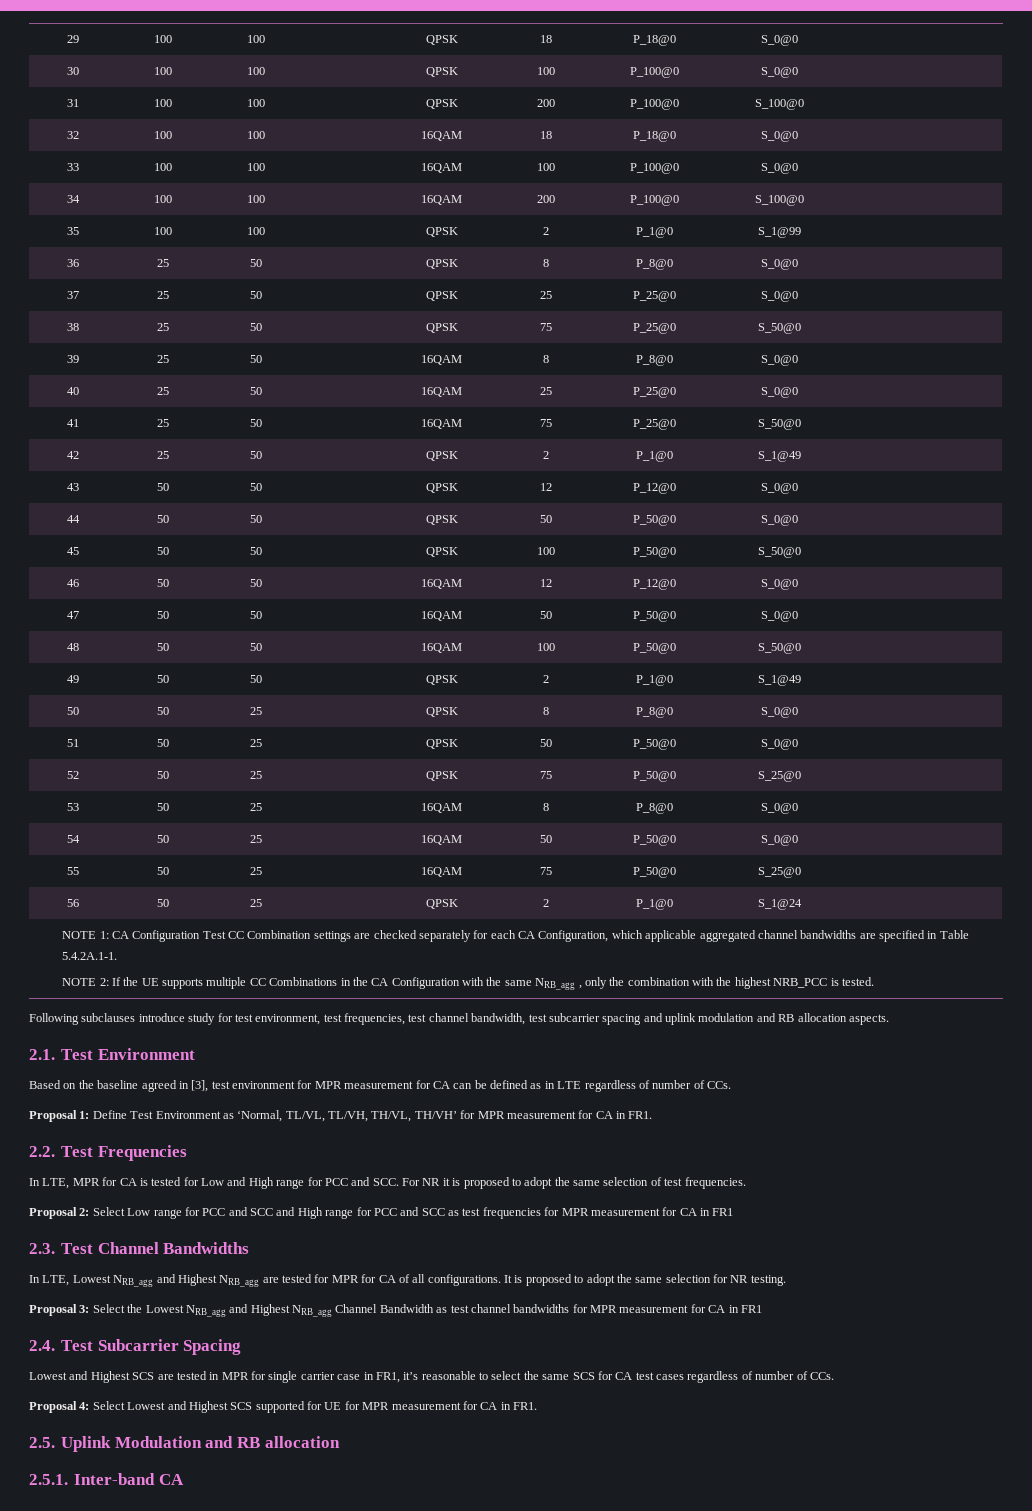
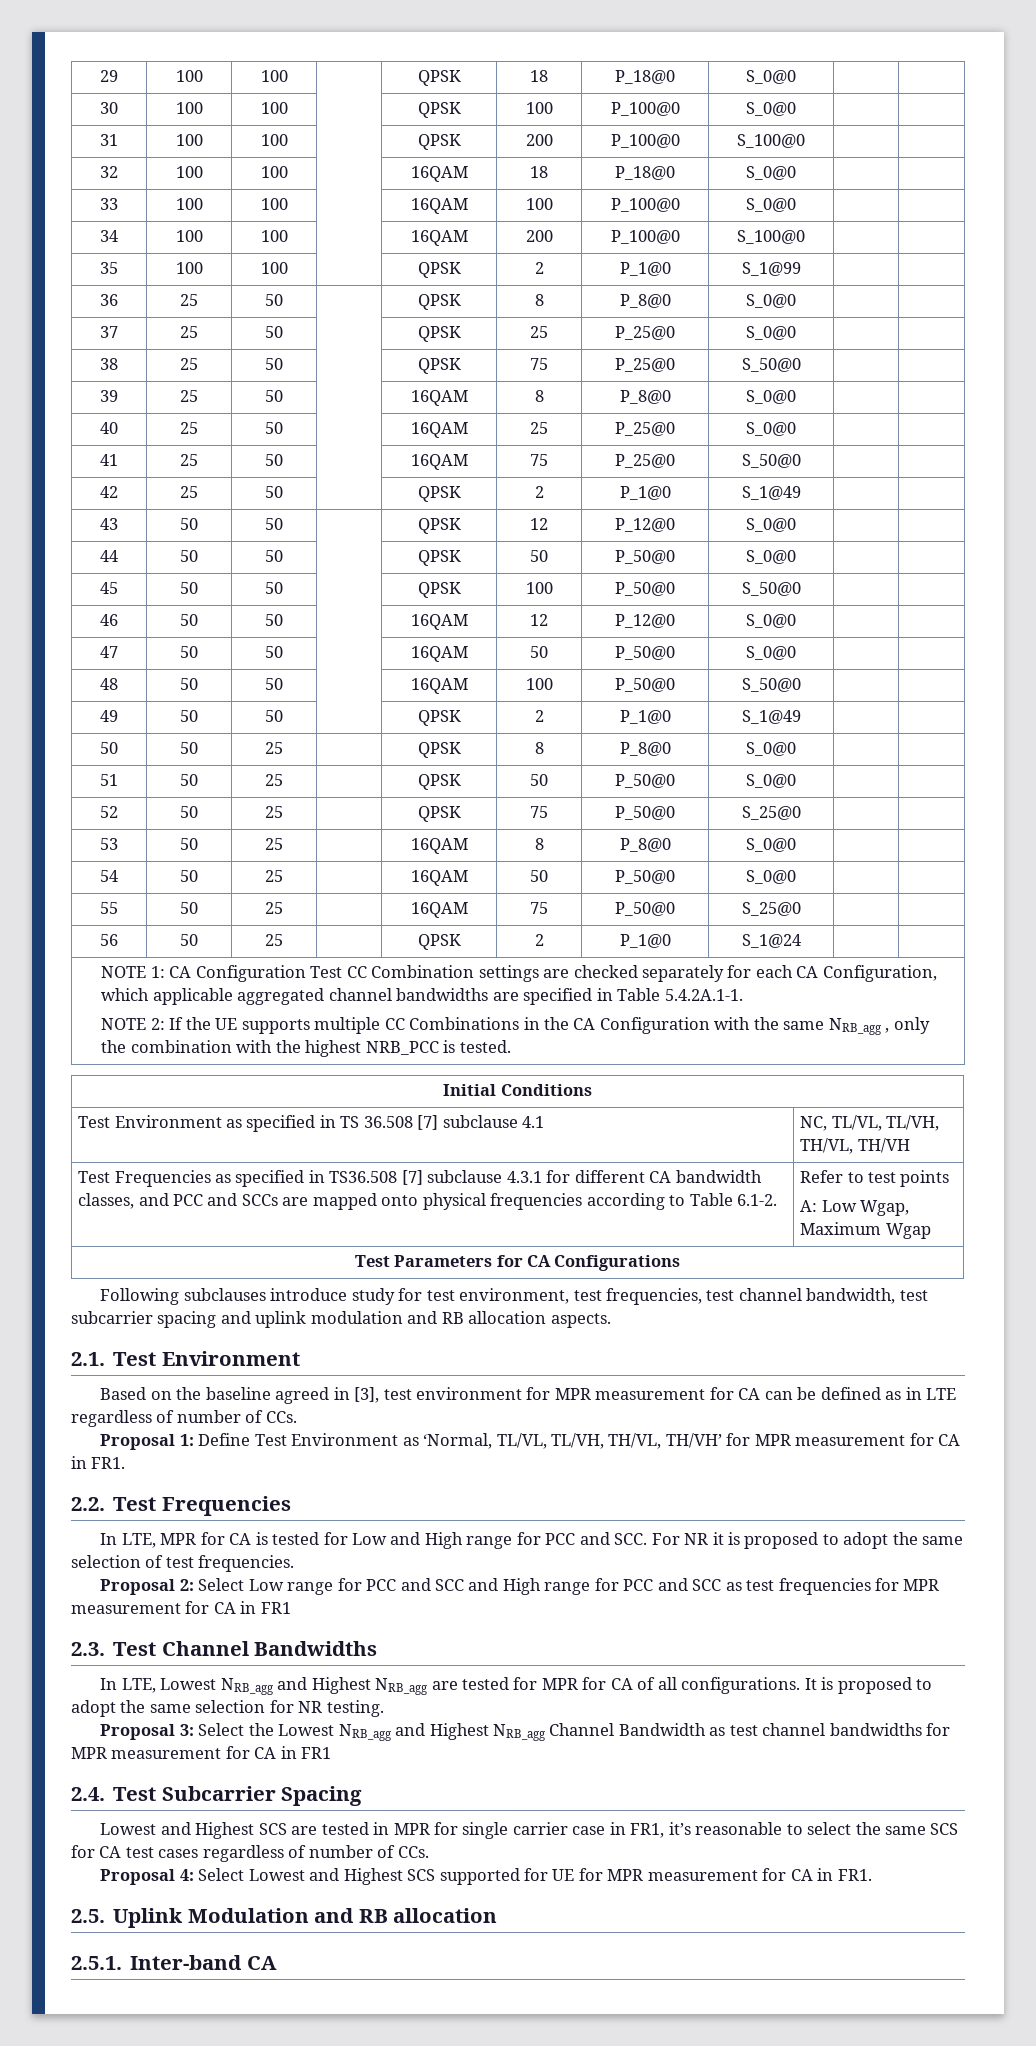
(874, 981) none -> [443,1084,592,1096] [78,1115,545,1132] [800,1115,939,1131] [800,1138,910,1154] [78,1170,762,1187] [78,1193,777,1210] [800,1170,950,1187] [800,1200,909,1216] [800,1222,931,1239] [354,1255,681,1271] // Initial Conditions // Test Environment as specified in TS 36.508 [7] subclause 4.1 | NC, TL/VL, TL/VH, TH/VL, TH/VH // Test Frequencies as specified in TS36.508 [7] subclause 4.3.1 for different CA bandwidth classes, and PCC and SCCs are mapped onto physical frequencies according to Table 6.1-2. | Refer to test points // A: Low Wgap, Maximum Wgap // Test Parameters for CA Configurations

